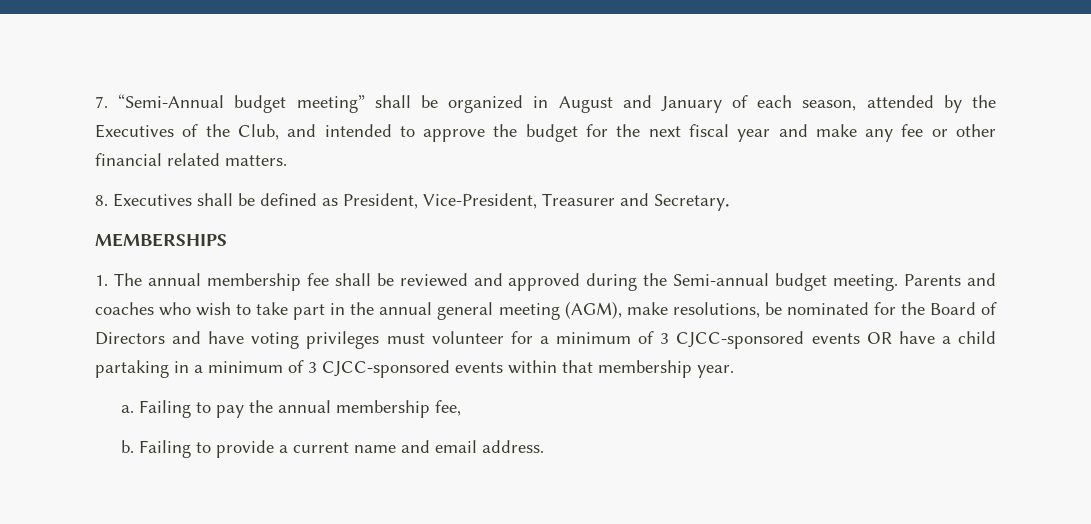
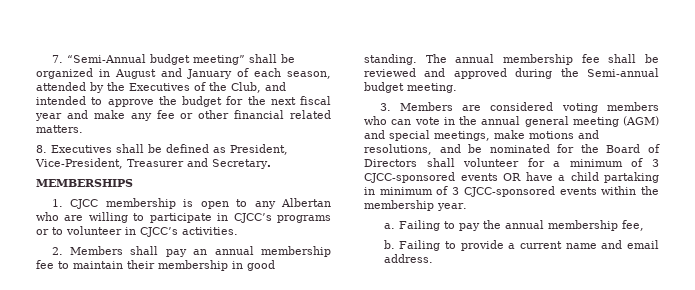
(108, 280) none -> [70,198,331,209] [36,212,331,223] [36,226,238,237] [51,246,331,257] [36,260,275,271] [364,54,417,65] CJCC membership is open to any Albertan who are willing to participate in CJCC’s programs or to volunteer in CJCC’s activities. // 2. Members shall pay an annual membership fee to maintain their membership in good standing.
[904,273,996,286] [95,302,326,320] Parents and coaches who wish to take part -> [379,102,659,113] [364,116,440,125] // 3. Members are considered voting members who can vote
[564,301,760,319] (AGM), make resolutions, -> [623,116,659,126] [364,130,599,141] [364,144,461,155] (AGM) and special meetings, make motions and resolutions, and
[172,331,425,349] and have voting privileges must -> [426,158,455,167] shall
[194,365,203,373] a -> (375, 191) none
[562,360,593,373] that -> [641,186,659,195] the

